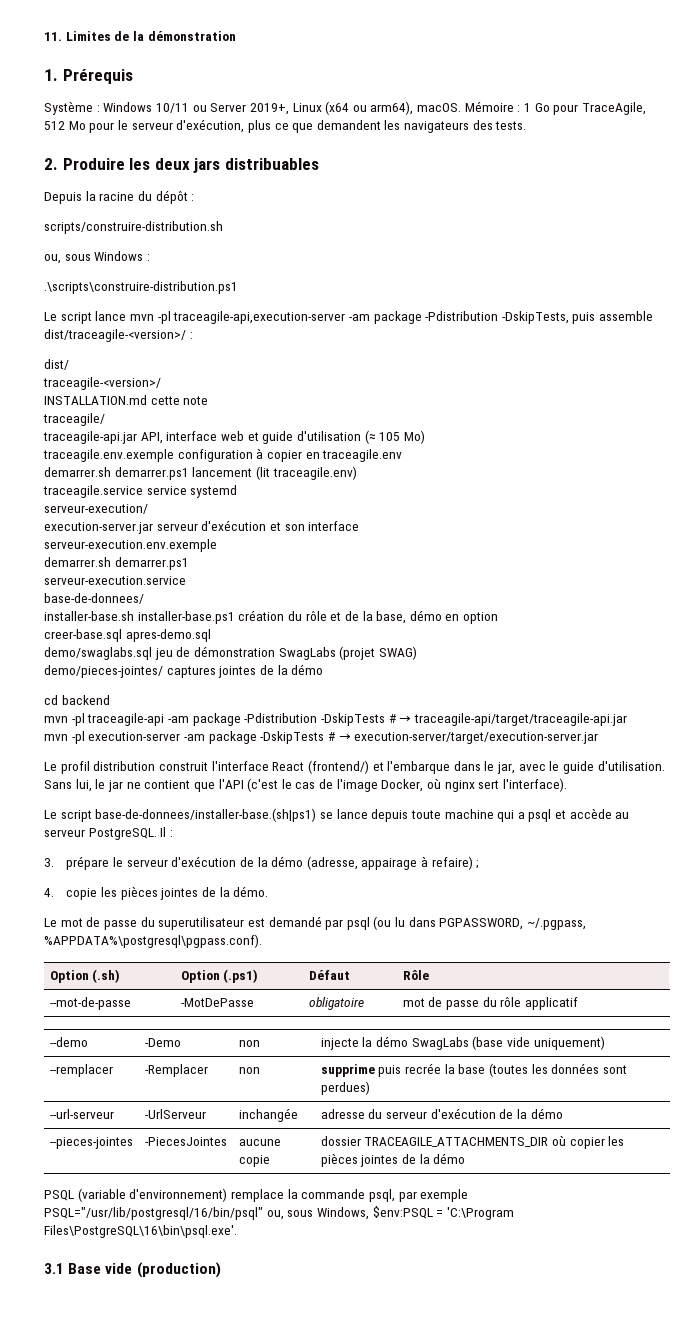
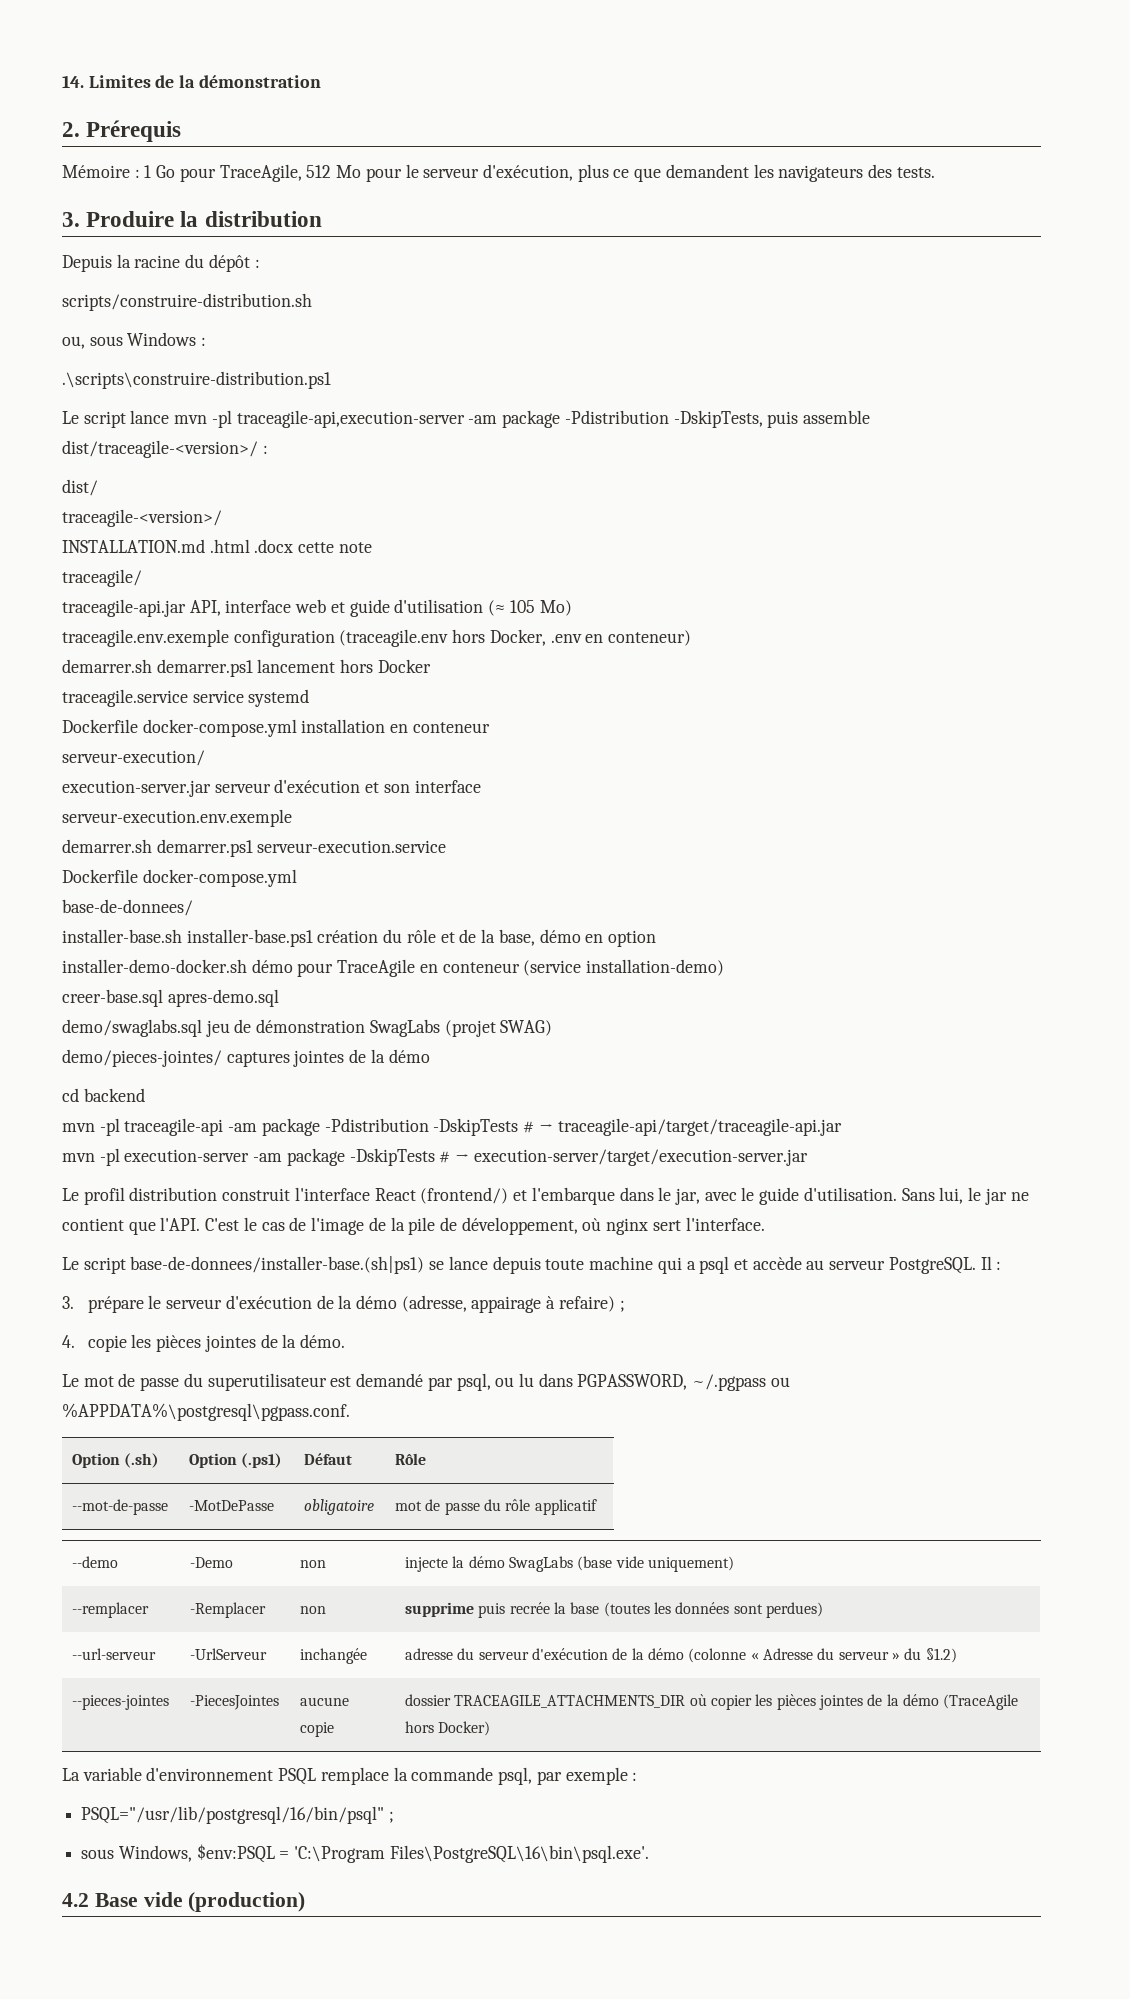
[44,32,62,41] 11. -> [62,75,84,88] 14.
[44,69,58,81] 1. -> [62,122,80,137] 2.
[44,101,462,115] Système : Windows 10/11 ou Server 2019+, Linux (x64 ou arm64), macOS. -> (182, 131) none
[44,158,319,173] 2. Produire les deux jars distribuables -> [62,211,322,227] 3. Produire la distribution
(147, 400) none -> [209,539,294,553] .html .docx
[256,448,403,462] à copier en traceagile.env -> [339,629,692,647] (traceagile.env hors Docker, .env en conteneur)
[255,466,357,480] (lit traceagile.env) -> [340,659,431,673] hors Docker
(238, 491) none -> [62,719,490,737] // Dockerfile docker-compose.yml installation en conteneur
[44,576,186,585] // serveur-execution.service -> [257,840,447,853] [62,869,297,887] serveur-execution.service // Dockerfile docker-compose.yml
(499, 618) none -> [62,959,725,977] // installer-demo-docker.sh démo pour TraceAgile en conteneur (service installation-demo)
[218,778,279,792] l'API (c'est -> [160,1217,240,1231] l'API. C'est
[381,779,424,792] Docker, -> [368,1217,578,1235] de la pile de développement,
[502,778,567,792] l'interface). -> [685,1217,765,1231] l'interface.
[346,916,392,930] psql (ou -> [456,1373,515,1391] psql, ou
[527,918,587,930] [44,934,262,948] ~/.pgpass, %APPDATA%\postgresql\pgpass.conf). -> [692,1374,790,1391] [62,1403,350,1421] ~/.pgpass ou %APPDATA%\postgresql\pgpass.conf.
(563, 1113) none -> [688,1648,957,1663] (colonne « Adresse du serveur » du §1.2)
[44,1188,228,1202] // PSQL (variable d'environnement) -> [943,1694,1019,1710] [405,1721,491,1736] [62,1767,317,1785] (TraceAgile hors Docker) // La variable d'environnement PSQL
[44,1207,284,1220] PSQL="/usr/lib/postgresql/16/bin/psql" ou, -> [632,1772,638,1781] [81,1806,394,1824] : // PSQL="/usr/lib/postgresql/16/bin/psql" ; //
[44,1263,64,1274] 3.1 -> [62,1893,89,1907] 4.2

